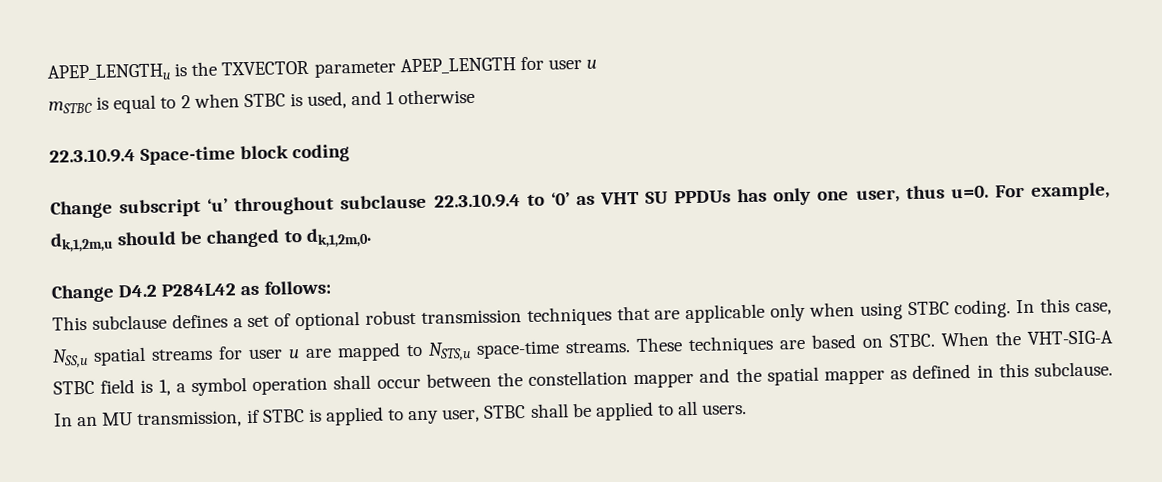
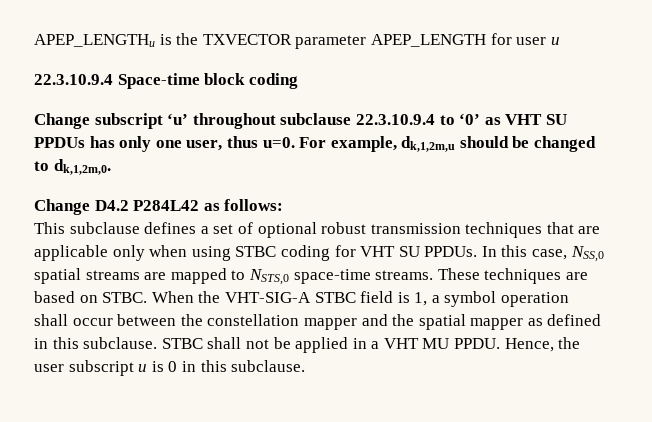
[48,88,476,114] // mSTBC is equal to 2 when STBC is used, and 1 otherwise -> (560, 41) none
[954,299,1012,319] coding. -> [280,245,478,261] coding for VHT SU PPDUs.
[52,348,88,369] NSS,u -> [570,246,604,262] NSS,0
[218,346,300,360] for user u -> (140, 275) none
[428,342,471,362] NSTS,u -> [248,269,289,285] NSTS,0
[54,406,481,429] In an MU transmission, if STBC is applied to any user, -> (158, 343) none
(569, 410) none -> [245,339,269,349] not
[656,400,748,416] to all users. -> [352,337,581,352] [34,360,306,376] in a VHT MU PPDU. Hence, the user subscript u is 0 in this subclause.

